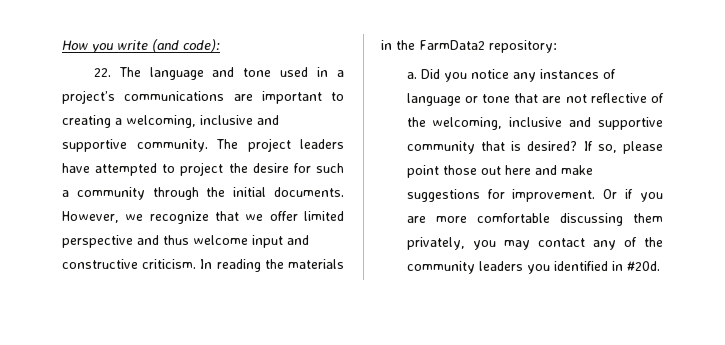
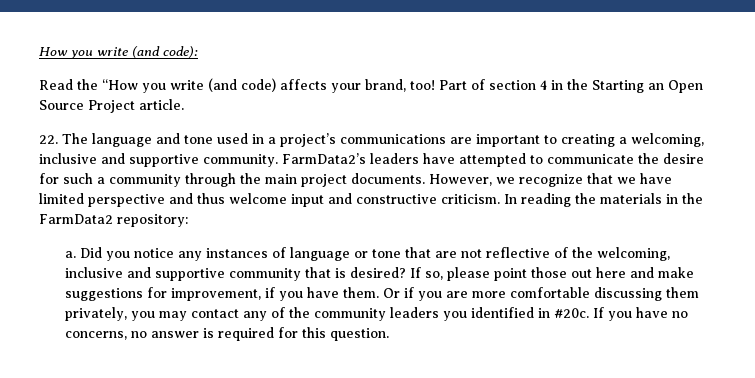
(220, 45) none -> [39,78,703,93] [39,99,184,113] // Read the “How you write (and code) affects your brand, too! Part of section 4 in the Starting an Open Source Project article.
[216,138,291,152] The project -> [282,153,366,164] FarmData2’s
[180,162,224,176] project -> [547,154,634,164] communicate
[233,187,267,197] initial -> [265,174,347,187] main project
[269,211,298,221] offer -> [640,173,672,184] have
[512,189,596,202] improvement. -> [171,287,380,301] improvement, if you have them.
[626,261,660,271] #20d. -> [554,307,689,321] [65,327,390,341] #20c. If you have no concerns, no answer is required for this question.

